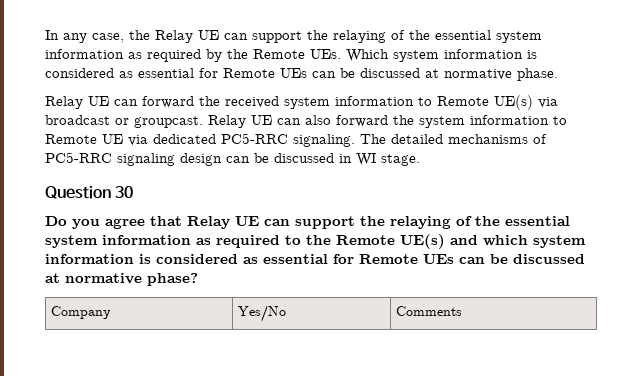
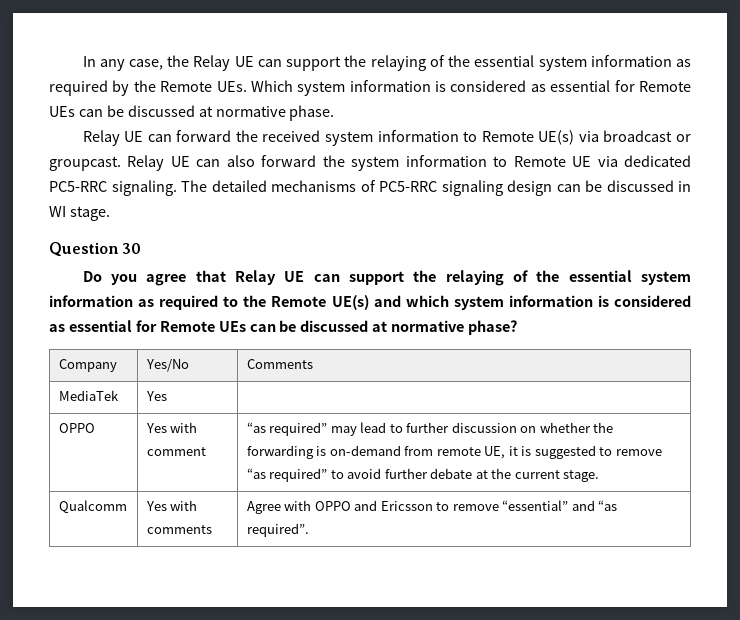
(463, 311) none -> [58,390,119,401] [145,391,167,401] [58,423,95,433] [145,422,198,433] [146,447,206,456] [246,422,614,436] [246,445,662,459] [246,468,600,482] [58,500,127,514] [145,500,198,511] [146,525,212,534] [246,500,618,514] [246,523,309,537] // MediaTek | Yes | // OPPO | Yes with comment | “as required” may lead to further discussion on whether the forwarding is on-demand from remote UE, it is suggested to remove “as required” to avoid further debate at the current stage. // Qualcomm | Yes with comments | Agree with OPPO and Ericsson to remove “essential” and “as required”.

